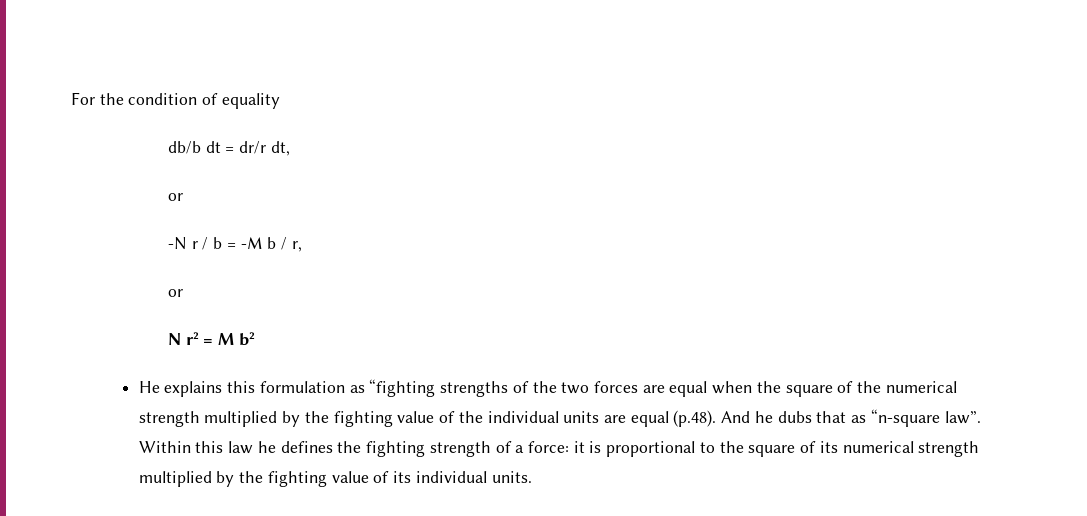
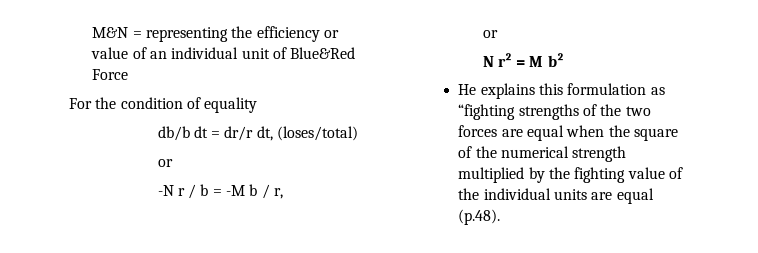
(71, 98) none -> [92,26,340,42] [91,47,356,59] [92,69,129,80] M&N = representing the efficiency or value of an individual unit of Blue&Red Force //
(290, 148) none -> [277,126,359,141] (loses/total)
[721,409,981,427] [138,441,980,457] [138,471,532,487] And he dubs that as “n-square law”. Within this law he defines the fighting strength of a force: it is proportional to the square of its numerical strength multiplied by the fighting value of its individual units. -> (501, 217) none

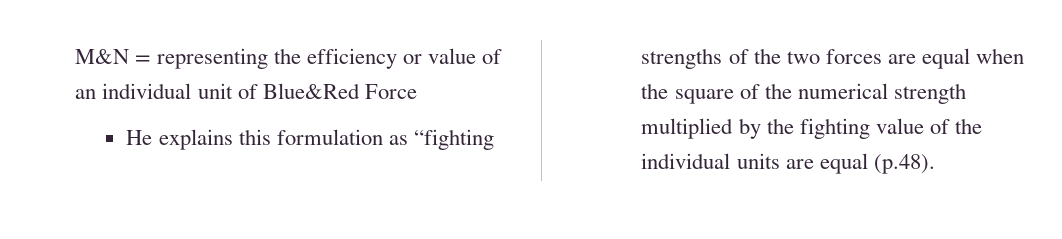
[69,97,258,113] [157,126,359,141] [157,159,173,167] [157,184,284,199] [482,30,498,38] [482,53,564,67] // For the condition of equality // db/b dt = dr/r dt, (loses/total) // or // -N r / b = -M b / r, // or // N r² = M b² -> (417, 91) none

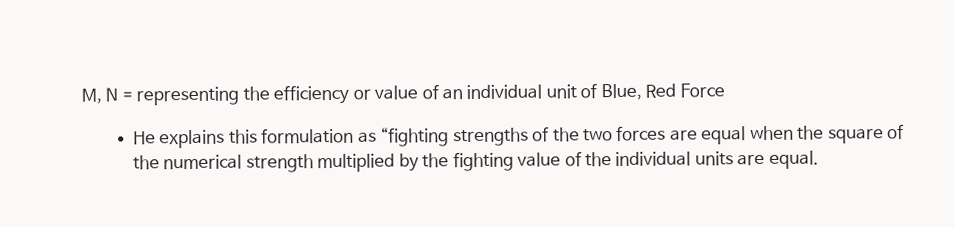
[75,49,130,64] M&N -> [80,87,119,104] M, N
[262,83,360,99] Blue&Red -> [600,83,677,101] Blue, Red
[819,153,935,174] equal (p.48). -> [768,150,819,169] equal.

